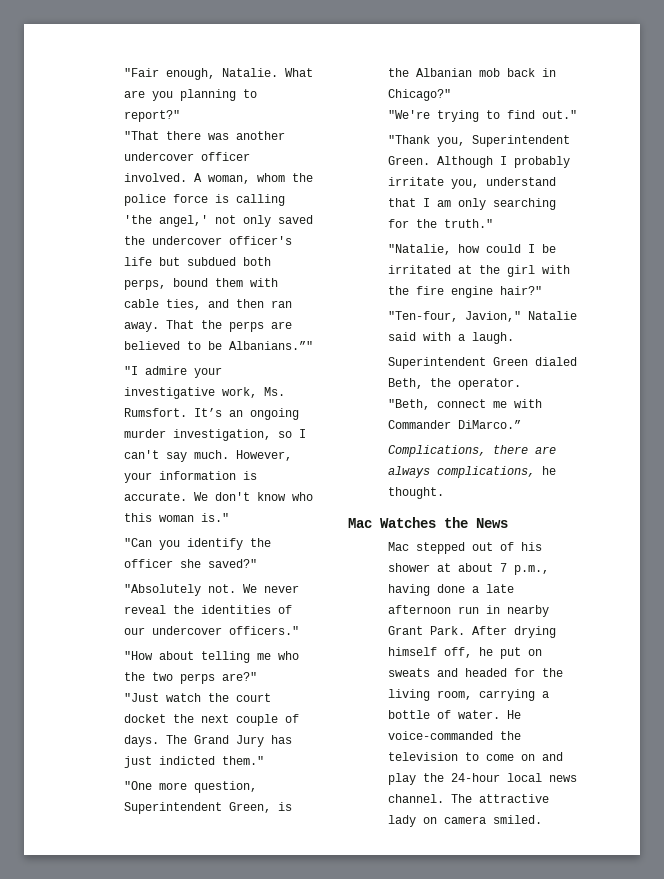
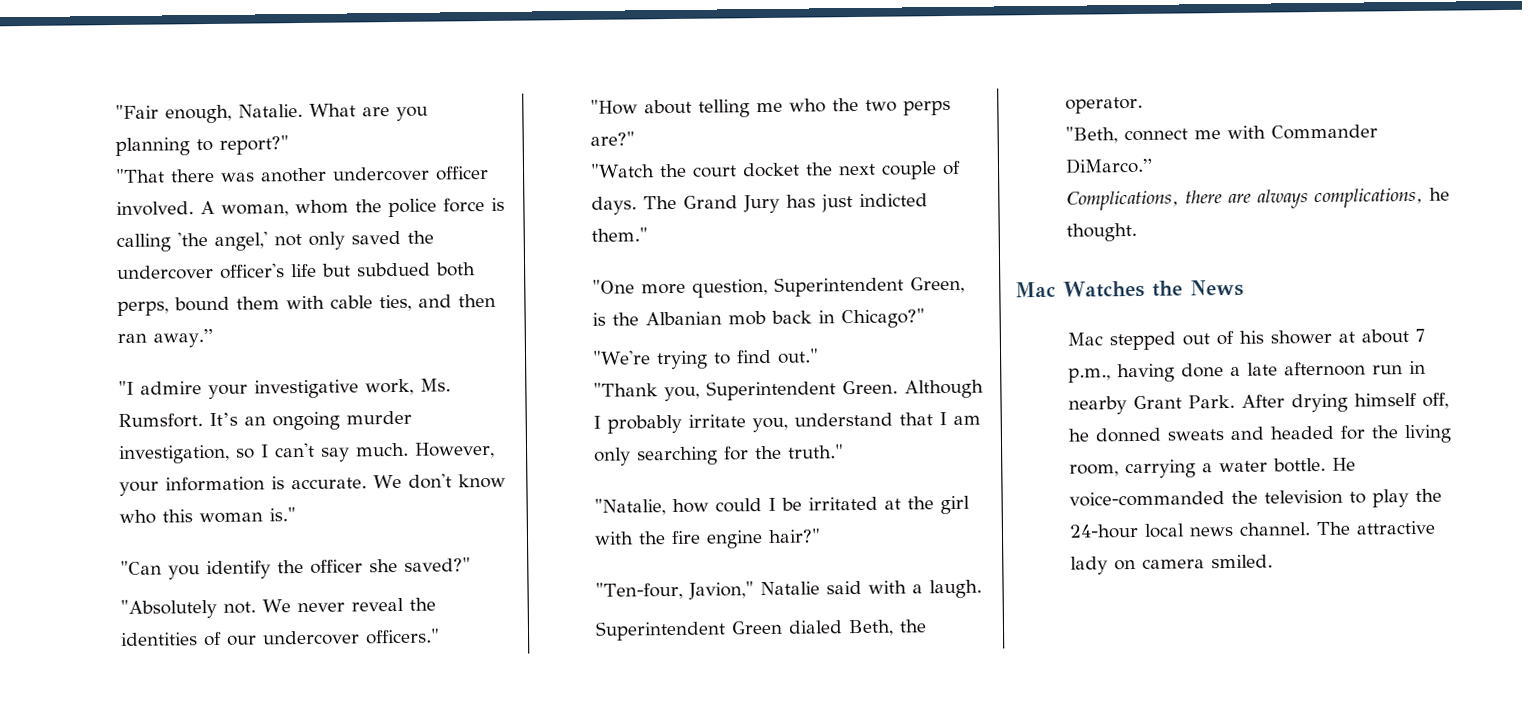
[124,320,293,332] [124,341,314,350] away. That the perps are believed to be Albanians.”" -> [153,328,214,348] away.”
[124,693,202,702] "Just watch -> [590,163,656,178] "Watch
[500,647,543,659] put on -> [1095,427,1162,443] donned
[388,710,501,719] bottle of water. -> [1219,457,1327,473] water bottle.
[486,752,564,761] come on and -> (1367, 497) none

